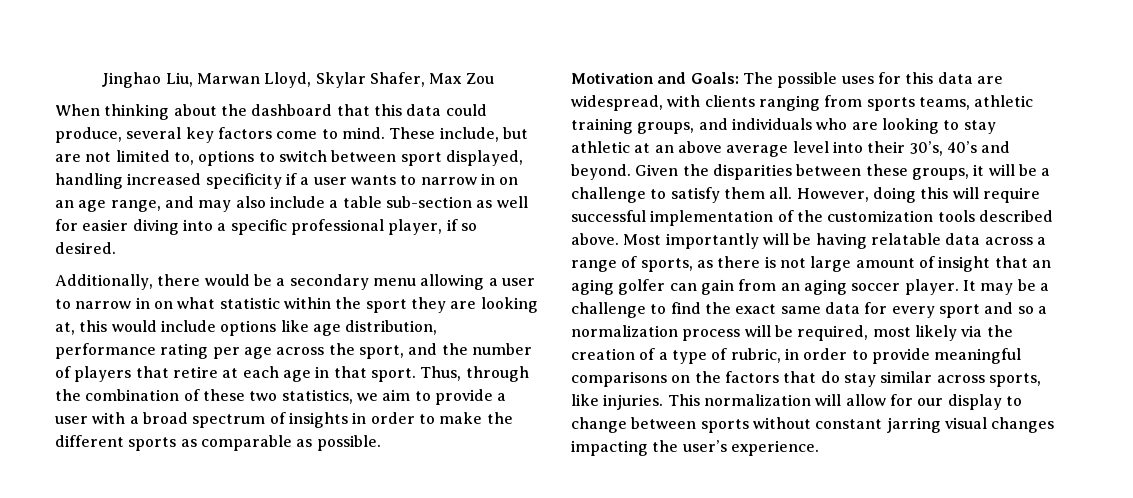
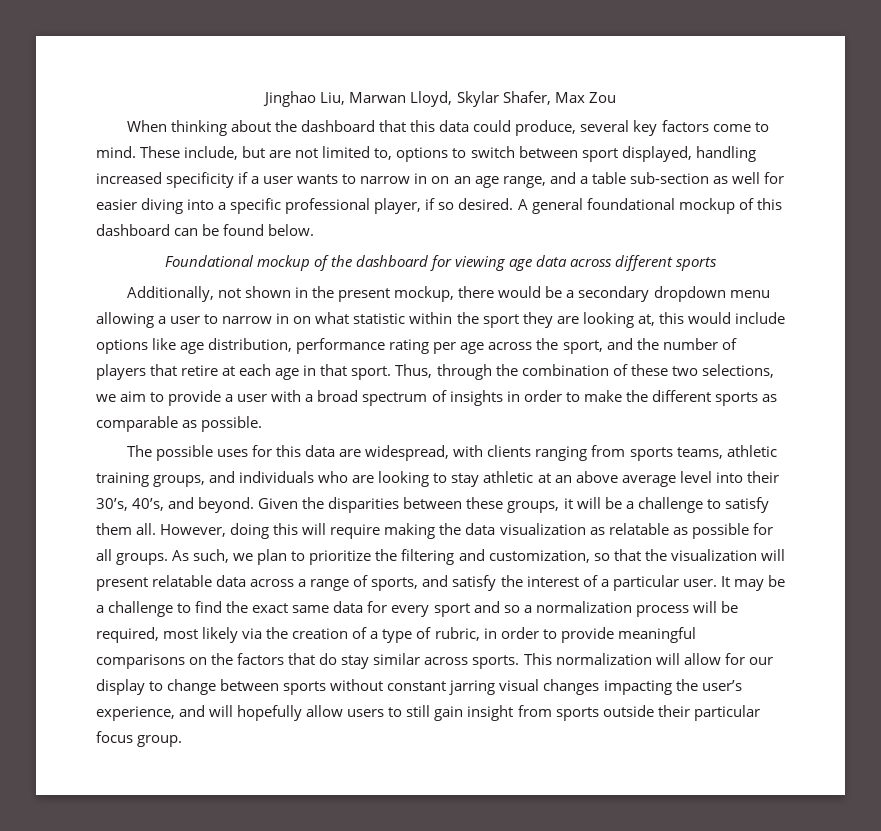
[198,196,325,212] may also include -> (576, 178) none
[55,274,153,290] // Additionally, -> [517,198,782,214] [96,224,315,236] [164,255,718,271] [126,286,455,302] A general foundational mockup of this dashboard can be found below. // Foundational mockup of the dashboard for viewing age data across different sports // Additionally, not shown in the present mockup,
(369, 282) none -> [653,286,726,302] dropdown
[281,389,353,404] statistics, -> [701,364,774,378] selections,
[571,72,739,84] Motivation and Goals: -> (263, 424) none
[946,141,977,153] 40’s -> [132,498,165,511] 40’s,
[571,210,1053,226] [571,233,867,249] successful implementation of the customization tools described above. Most importantly will be having -> [384,523,773,539] [96,549,785,565] [96,577,148,591] making the data visualization as relatable as possible for all groups. As such, we plan to prioritize the filtering and customization, so that the visualization will present
[696,256,1051,272] [571,279,959,295] as there is not large amount of insight that an aging golfer can gain from an aging soccer player. -> [422,575,717,591] and satisfy the interest of a particular user.
[988,373,1041,387] [571,394,664,410] sports, like injuries. -> [472,655,520,669] sports.
[730,440,819,456] experience. -> [96,705,760,721] [96,731,183,747] experience, and will hopefully allow users to still gain insight from sports outside their particular focus group.

